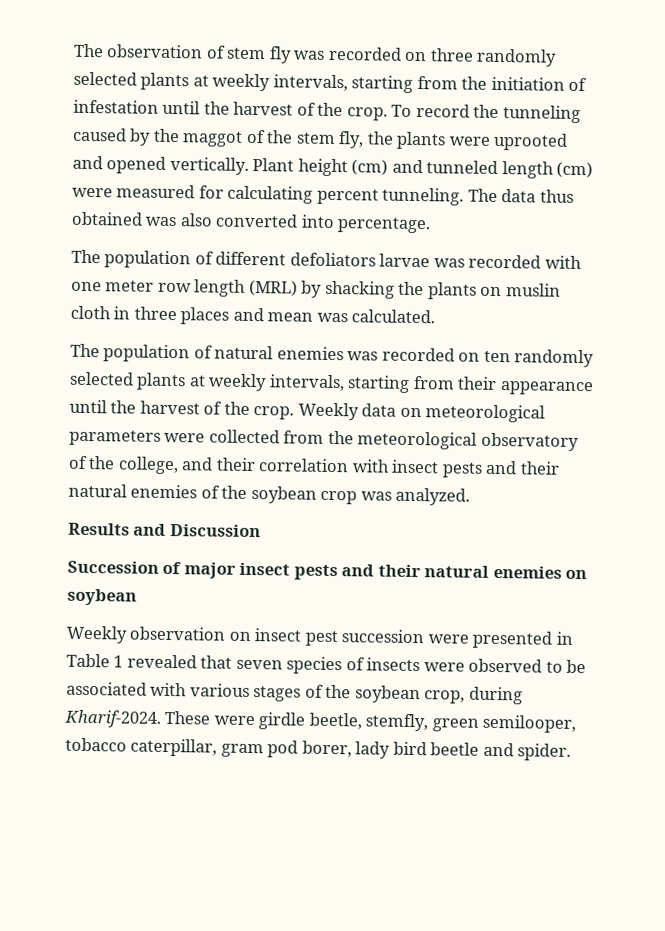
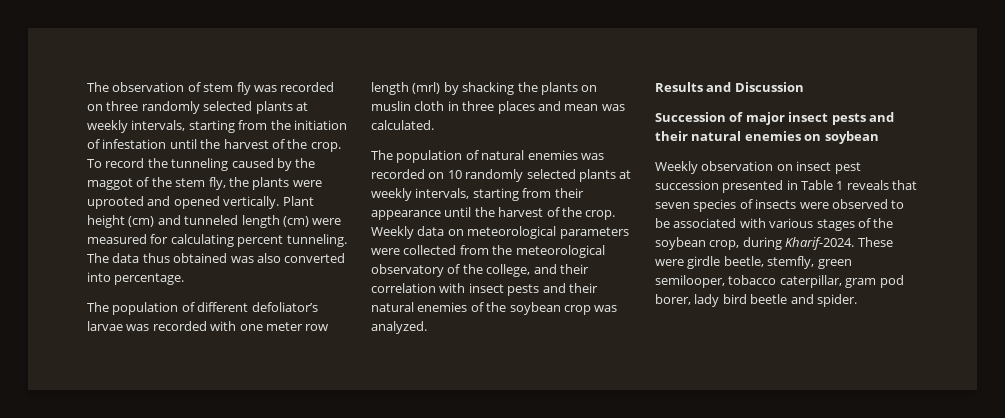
[289,252,376,267] defoliators -> [251,302,318,312] defoliator’s
[248,279,298,297] (MRL) -> [412,82,441,94] (mrl)
[483,350,511,363] ten -> [447,170,462,179] 10
[427,634,469,644] were -> (719, 185) none
[126,654,197,669] revealed -> [846,180,889,190] reveals

